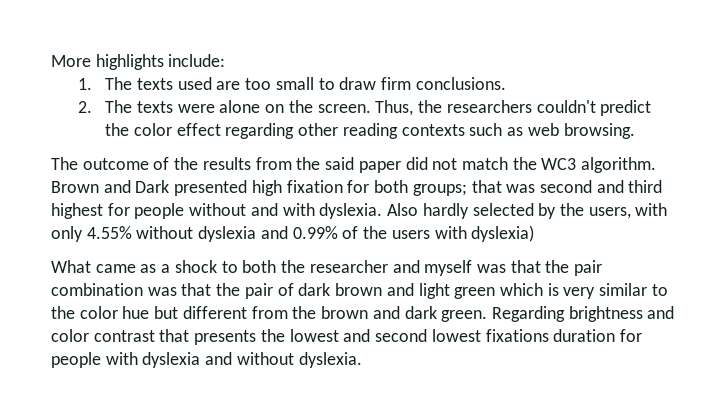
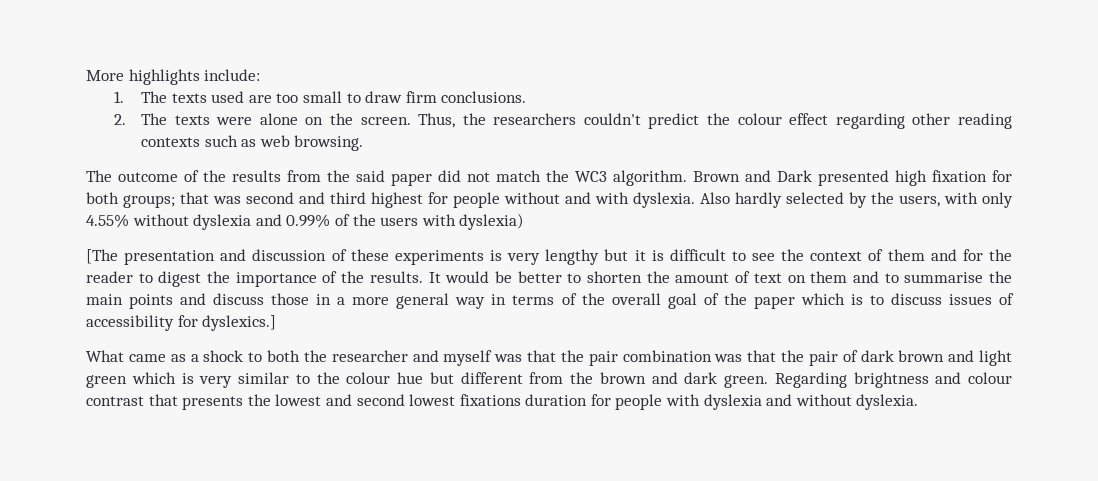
[134,123,173,136] color -> [737,113,782,125] colour
(535, 233) none -> [86,249,1012,265] [86,271,1012,287] [86,293,1014,309] [86,315,277,331] // [The presentation and discussion of these experiments is very lengthy but it is difficult to see the context of them and for the reader to digest the importance of the results. It would be better to shorten the amount of text on them and to summarise the main points and discuss those in a more general way in terms of the overall goal of the paper which is to discuss issues of accessibility for dyslexics.]
[79,306,118,319] color -> [346,372,391,384] colour
[51,329,89,342] color -> [968,372,1012,384] colour

